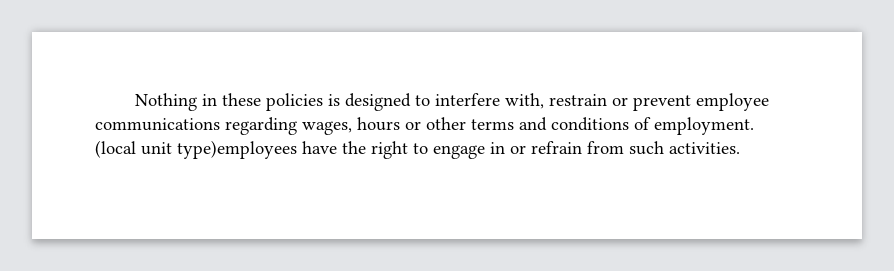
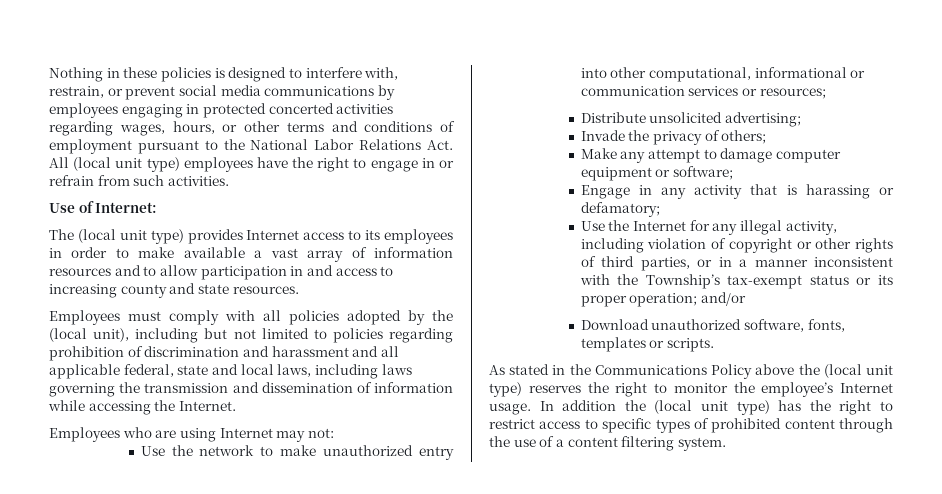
[549,94,608,106] restrain -> [49,86,104,98] restrain,
[696,93,770,111] [95,118,220,131] employee communications -> [178,85,395,100] [49,103,394,118] social media communications by employees engaging in protected concerted activities
[357,117,400,131] hours -> [172,121,215,134] hours,
[654,117,754,135] [95,140,297,159] employment. (local unit type)employees -> [49,139,453,154] [49,157,253,172] employment pursuant to the National Labor Relations Act. All (local unit type) employees
(740, 148) none -> [49,201,158,213] [49,229,454,244] [49,247,454,262] [49,265,394,280] [49,283,299,298] [49,310,453,325] [49,328,453,343] [49,346,399,361] [49,364,412,379] [49,382,453,397] [48,400,236,415] [49,427,334,442] [140,445,454,460] [580,67,866,82] [580,86,826,99] [580,112,801,127] [580,130,767,145] [580,148,841,163] [580,166,733,181] [580,184,894,199] [580,202,660,217] [580,220,837,235] [580,238,893,253] [580,256,893,271] [579,274,893,289] [580,292,746,307] [580,319,845,332] [580,337,714,352] [489,364,893,379] [489,382,893,397] [489,400,893,415] [489,418,893,433] [489,436,726,451] // Use of Internet: // The (local unit type) provides Internet access to its employees in order to make available a vast array of information resources and to allow participation in and access to increasing county and state resources. // Employees must comply with all policies adopted by the (local unit), including but not limited to policies regarding prohibition of discrimination and harassment and all applicable federal, state and local laws, including laws governing the transmission and dissemination of information while accessing the Internet. // Employees who are using Internet may not: // Use the network to make unauthorized entry into other computational, informational or communication services or resources; // Distribute unsolicited advertising; // Invade the privacy of others; // Make any attempt to damage computer equipment or software; // Engage in any activity that is harassing or defamatory; // Use the Internet for any illegal activity, including violation of copyright or other rights of third parties, or in a manner inconsistent with the Township’s tax-exempt status or its proper operation; and/or // Download unauthorized software, fonts, templates or scripts. // As stated in the Communications Policy above the (local unit type) reserves the right to monitor the employee’s Internet usage. In addition the (local unit type) has the right to restrict access to specific types of prohibited content through the use of a content filtering system.

